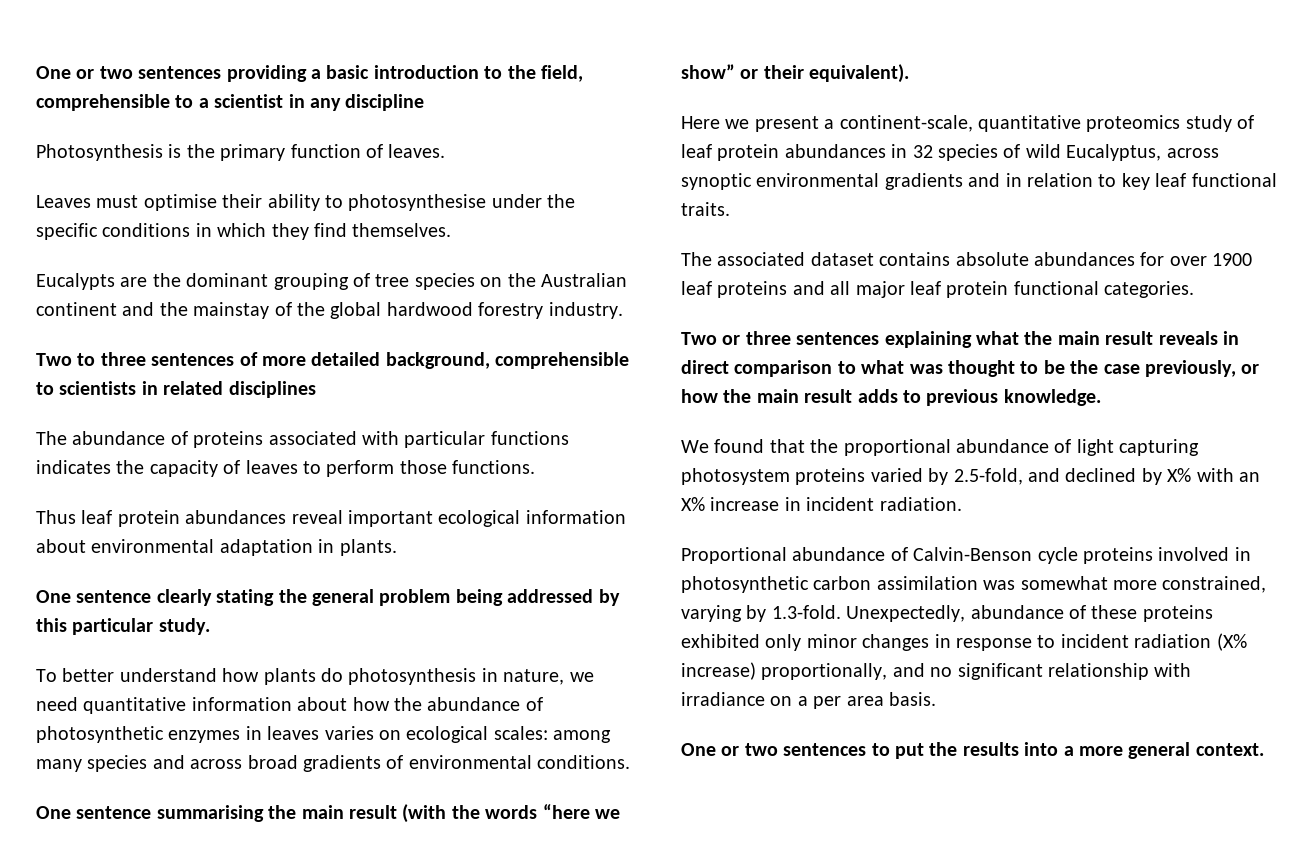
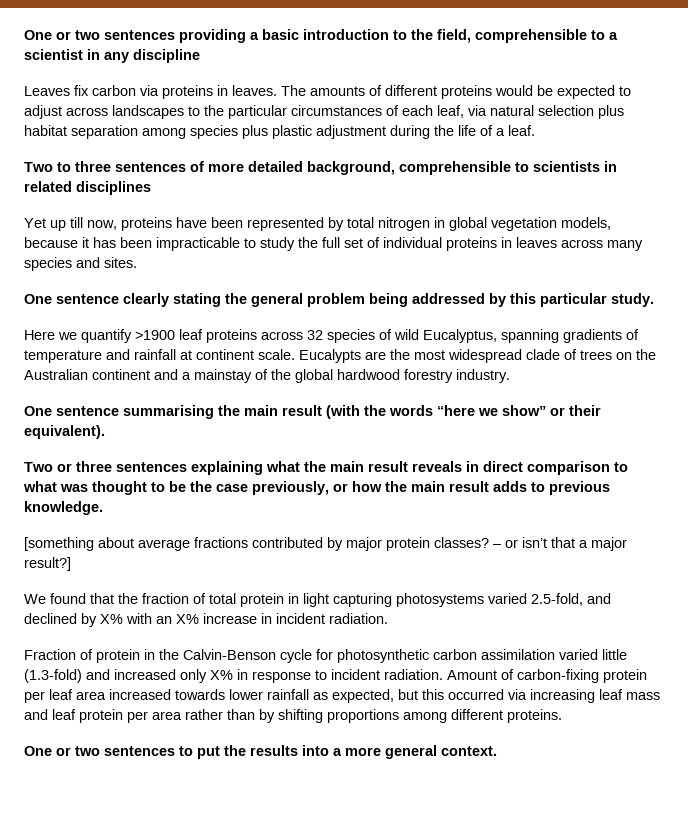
[36,144,446,161] [36,194,576,211] [36,223,452,240] [36,273,627,290] [36,302,623,319] Photosynthesis is the primary function of leaves. // Leaves must optimise their ability to photosynthesise under the specific conditions in which they find themselves. // Eucalypts are the dominant grouping of tree species on the Australian continent and the mainstay of the global hardwood forestry industry. -> [24,85,631,99] [24,105,624,119] [24,125,535,139] Leaves fix carbon via proteins in leaves. The amounts of different proteins would be expected to adjust across landscapes to the particular circumstances of each leaf, via natural selection plus habitat separation among species plus plastic adjustment during the life of a leaf.
[36,431,569,448] [36,460,536,477] [36,510,626,527] [36,539,397,556] The abundance of proteins associated with particular functions indicates the capacity of leaves to perform those functions. // Thus leaf protein abundances reveal important ecological information about environmental adaptation in plants. -> [24,217,611,231] [24,237,643,251] [24,257,137,271] Yet up till now, proteins have been represented by total nitrogen in global vegetation models, because it has been impracticable to study the full set of individual proteins in leaves across many species and sites.
[36,668,594,685] [36,697,543,714] [36,726,612,743] [36,755,631,772] To better understand how plants do photosynthesis in nature, we need quantitative information about how the abundance of photosynthetic enzymes in leaves varies on ecological scales: among many species and across broad gradients of environmental conditions. -> [24,329,639,343] [24,349,656,363] [24,369,510,383] Here we quantify >1900 leaf proteins across 32 species of wild Eucalyptus, spanning gradients of temperature and rainfall at continent scale. Eucalypts are the most widespread clade of trees on the Australian continent and a mainstay of the global hardwood forestry industry.
[681,115,1255,132] [681,144,1219,161] [681,173,1277,190] [681,202,730,216] [681,252,1253,266] [681,281,1195,298] // Here we present a continent-scale, quantitative proteomics study of leaf protein abundances in 32 species of wild Eucalyptus, across synoptic environmental gradients and in relation to key leaf functional traits. // The associated dataset contains absolute abundances for over 1900 leaf proteins and all major leaf protein functional categories. -> (105, 432) none
[681,439,1200,456] [681,468,949,485] We found that the proportional abundance of light capturing photosystem proteins varied by -> [24,537,627,551] [24,557,71,571] [24,593,527,607] [something about average fractions contributed by major protein classes? – or isn’t that a major result?] // We found that the fraction of total protein in light capturing photosystems varied
[681,547,1251,564] [681,576,1267,593] [681,605,1213,622] [681,633,1247,651] [681,662,1192,680] [681,692,936,709] Proportional abundance of Calvin-Benson cycle proteins involved in photosynthetic carbon assimilation was somewhat more constrained, varying by 1.3-fold. Unexpectedly, abundance of these proteins exhibited only minor changes in response to incident radiation (X% increase) proportionally, and no significant relationship with irradiance on a per area basis. -> [24,649,627,663] [24,669,647,683] [24,689,660,703] [24,709,562,723] Fraction of protein in the Calvin-Benson cycle for photosynthetic carbon assimilation varied little (1.3-fold) and increased only X% in response to incident radiation. Amount of carbon-fixing protein per leaf area increased towards lower rainfall as expected, but this occurred via increasing leaf mass and leaf protein per area rather than by shifting proportions among different proteins.

